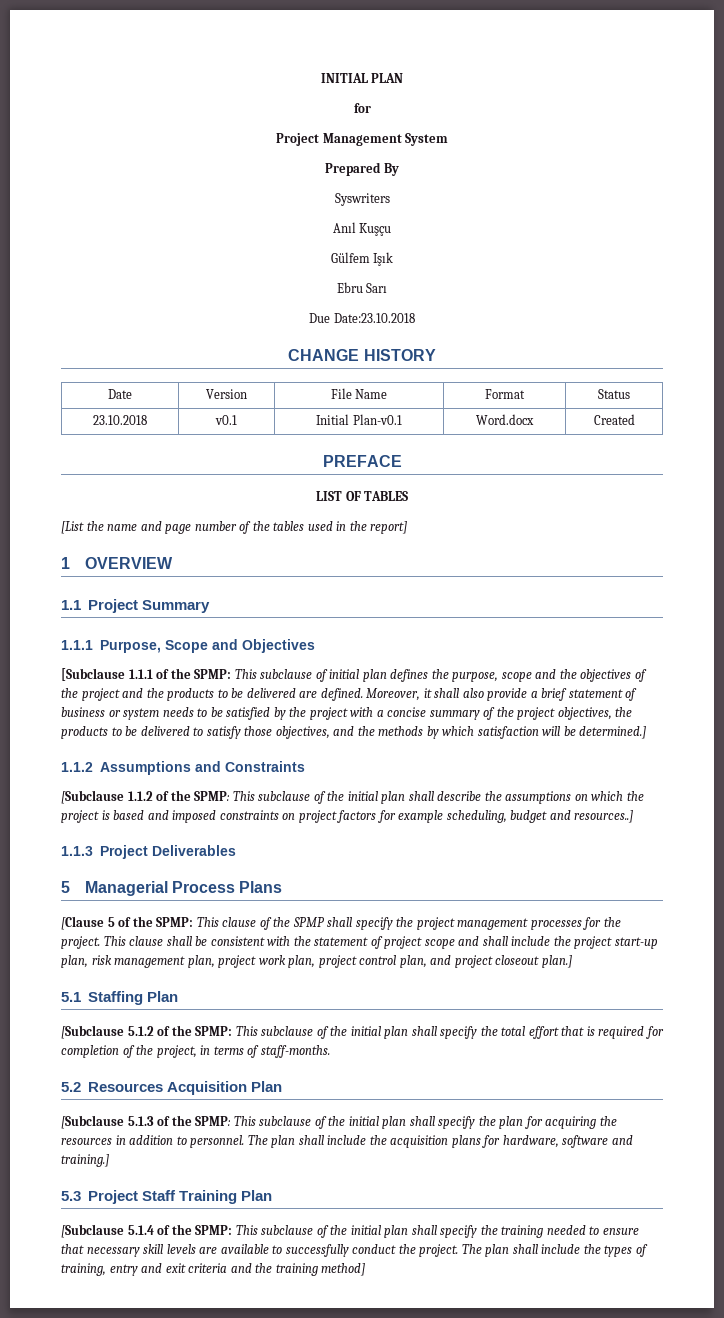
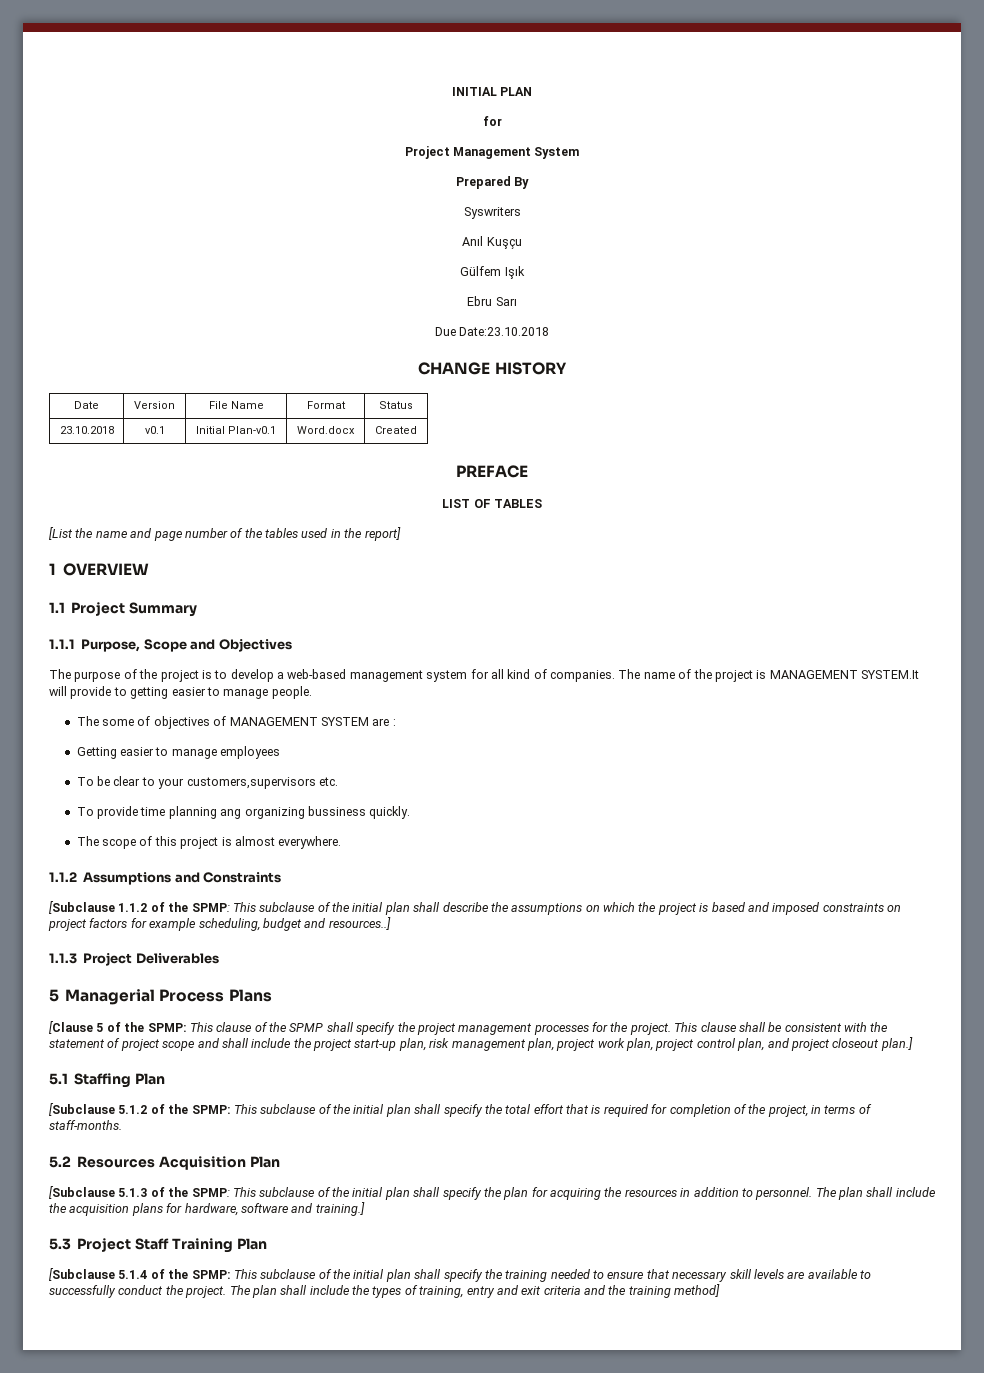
[61,668,647,682] [61,688,638,701] [61,707,633,720] [61,726,647,739] [Subclause 1.1.1 of the SPMP: This subclause of initial plan defines the purpose, scope and the objectives of the project and the products to be delivered are defined. Moreover, it shall also provide a brief statement of business or system needs to be satisfied by the project with a concise summary of the project objectives, the products to be delivered to satisfy those objectives, and the methods by which satisfaction will be determined.] -> [49,669,919,682] [49,686,312,699] [76,716,396,729] [76,746,281,759] [76,776,338,789] [76,806,411,819] [76,836,342,849] The purpose of the project is to develop a web-based management system for all kind of companies. The name of the project is MANAGEMENT SYSTEM.It will provide to getting easier to manage people. // The some of objectives of MANAGEMENT SYSTEM are : // Getting easier to manage employees // To be clear to your customers,supervisors etc. // To provide time planning ang organizing bussiness quickly. // The scope of this project is almost everywhere.

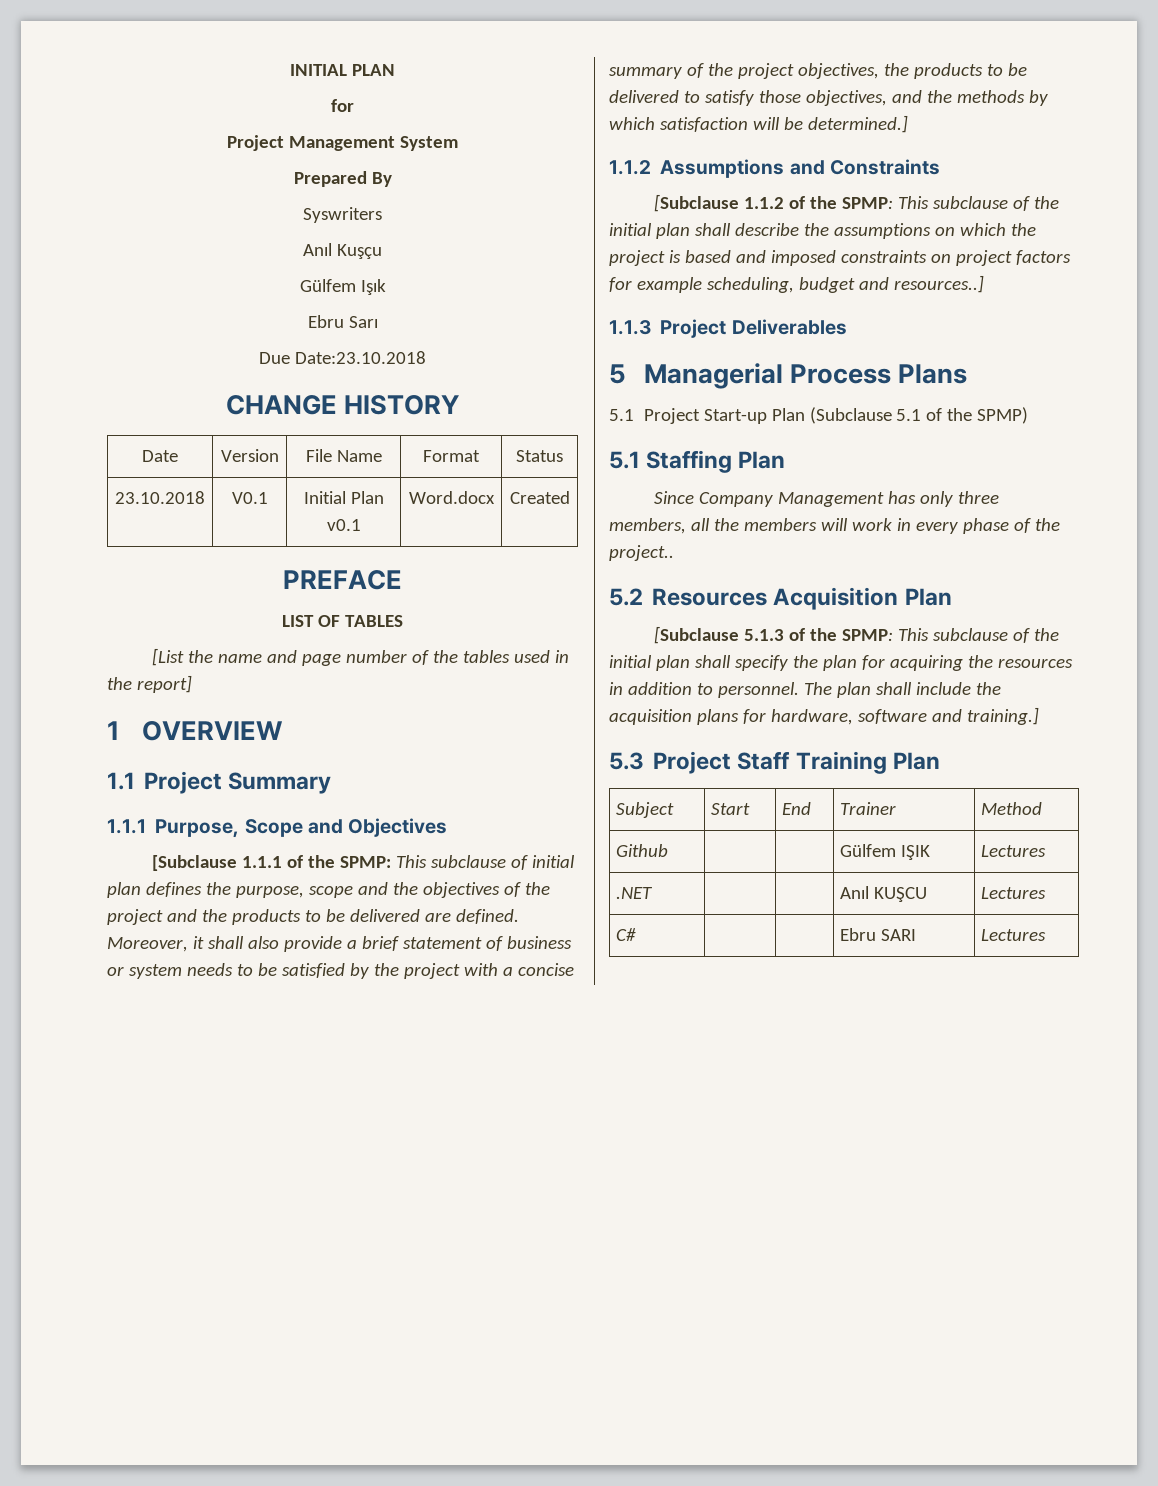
[144,426,165,434] v0.1 -> [231,492,268,504] V0.1
[228,426,276,434] Plan-v0.1 -> [350,491,384,504] [326,519,361,531] Plan v0.1
[49,669,919,682] [49,686,312,699] [76,716,396,729] [76,746,281,759] [76,776,338,789] [76,806,411,819] [76,836,342,849] The purpose of the project is to develop a web-based management system for all kind of companies. The name of the project is MANAGEMENT SYSTEM.It will provide to getting easier to manage people. // The some of objectives of MANAGEMENT SYSTEM are : // Getting easier to manage employees // To be clear to your customers,supervisors etc. // To provide time planning ang organizing bussiness quickly. // The scope of this project is almost everywhere. -> [151,855,575,871] [107,882,550,898] [107,909,519,925] [107,936,572,952] [107,963,574,979] [609,63,1027,79] [609,90,1048,106] [609,115,908,133] [Subclause 1.1.1 of the SPMP: This subclause of initial plan defines the purpose, scope and the objectives of the project and the products to be delivered are defined. Moreover, it shall also provide a brief statement of business or system needs to be satisfied by the project with a concise summary of the project objectives, the products to be delivered to satisfy those objectives, and the methods by which satisfaction will be determined.]
[49,1021,889,1035] [49,1037,913,1051] [49,1073,166,1088] [49,1103,872,1117] [49,1120,122,1130] [Clause 5 of the SPMP: This clause of the SPMP shall specify the project management processes for the project. This clause shall be consistent with the statement of project scope and shall include the project start-up plan, risk management plan, project work plan, project control plan, and project closeout plan.] // 5.1 Staffing Plan // [Subclause 5.1.2 of the SPMP: This subclause of the initial plan shall specify the total effort that is required for completion of the project, in terms of staff-months. -> [609,407,1029,424] [609,450,786,473] [653,491,999,507] [609,518,1060,534] [609,545,674,561] 5.1 Project Start-up Plan (Subclause 5.1 of the SPMP) // 5.1 Staffing Plan // Since Company Management has only three members, all the members will work in every phase of the project..
[49,1268,871,1282] [49,1284,721,1298] // [Subclause 5.1.4 of the SPMP: This subclause of the initial plan shall specify the training needed to ensure that necessary skill levels are available to successfully conduct the project. The plan shall include the types of training, entry and exit criteria and the training method] -> [616,802,675,818] [711,803,751,815] [782,802,812,815] [840,802,897,815] [981,802,1043,815] [616,844,669,857] [840,844,931,860] [981,845,1047,857] [616,887,654,899] [840,886,928,902] [981,887,1047,899] [616,928,637,941] [840,928,917,941] [981,929,1047,941] // Subject | Start | End | Trainer | Method // Github | | | Gülfem IŞIK | Lectures // .NET | | | Anıl KUŞCU | Lectures // C# | | | Ebru SARI | Lectures

